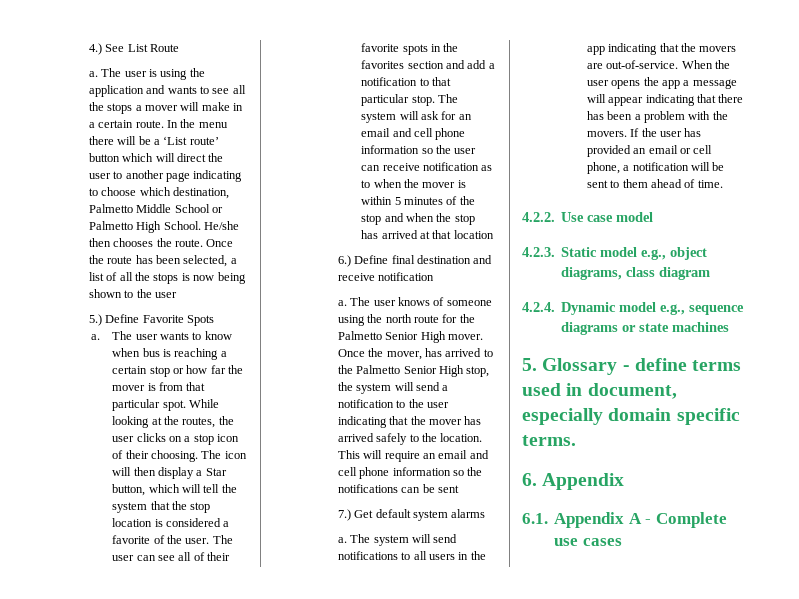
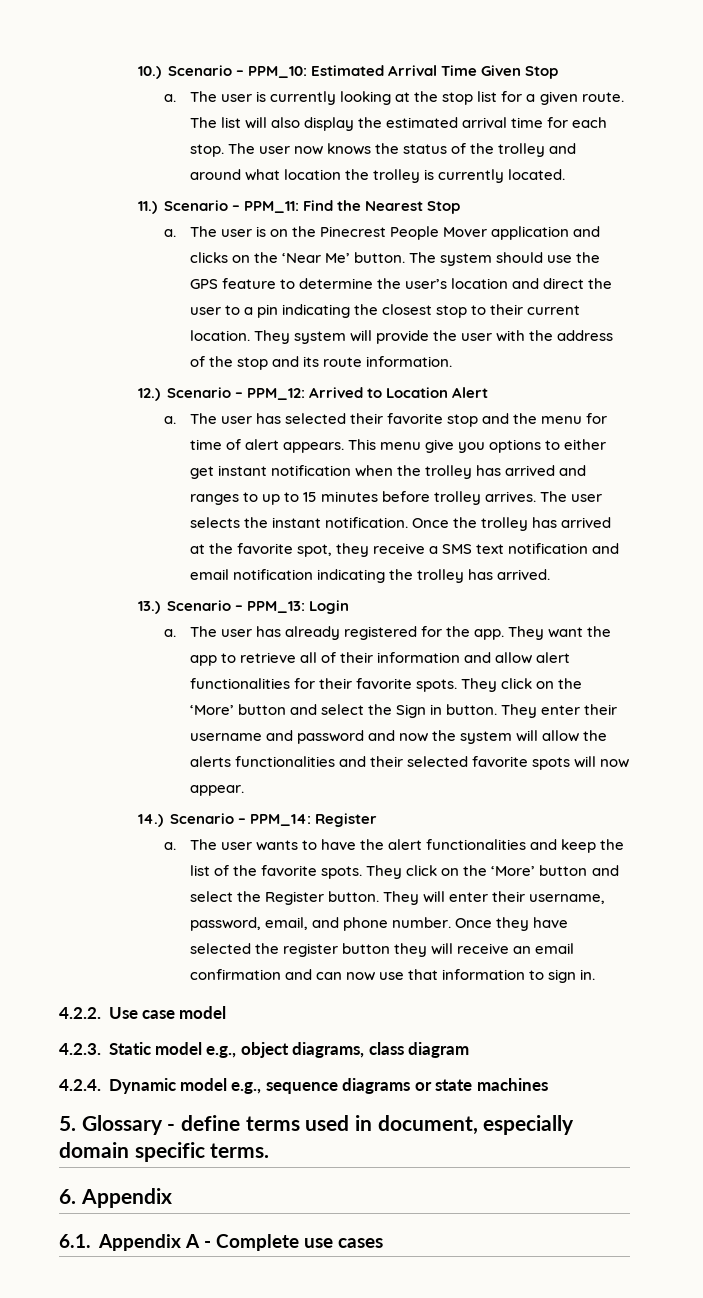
[88,43,180,55] [88,68,205,80] [88,85,246,97] [88,102,244,114] [88,119,228,128] [88,136,219,145] [88,153,224,162] [88,170,243,182] [88,187,230,199] [88,204,224,213] [88,221,240,233] [88,238,234,247] [88,255,237,267] [88,272,246,284] [88,289,178,298] [88,314,215,326] 4.) See List Route // a. The user is using the application and wants to see all the stops a mover will make in a certain route. In the menu there will be a ‘List route’ button which will direct the user to another page indicating to choose which destination, Palmetto Middle School or Palmetto High School. He/she then chooses the route. Once the route has been selected, a list of all the stops is now being shown to the user // 5.) Define Favorite Spots -> [137,65,559,79] [163,91,624,105] [189,117,608,131] [189,143,577,157] [189,169,566,183] [137,200,461,214] [163,226,601,240] [189,252,601,266] [189,278,613,289] [189,304,581,318] [189,330,614,344] [189,356,453,370] [137,387,489,401] [163,413,608,427] [189,439,607,453] [189,465,587,479] [189,491,603,505] [189,517,612,531] [189,543,620,557] [189,569,551,583] [137,600,350,614] [163,626,612,640] [189,652,571,666] [189,678,583,692] [189,704,618,718] [189,730,608,744] [189,756,630,770] [189,785,244,796] [137,813,378,827] 10.) Scenario – PPM_10: Estimated Arrival Time Given Stop // a. The user is currently looking at the stop list for a given route. The list will also display the estimated arrival time for each stop. The user now knows the status of the trolley and around what location the trolley is currently located. // 11.) Scenario – PPM_11: Find the Nearest Stop // a. The user is on the Pinecrest People Mover application and clicks on the ‘Near Me’ button. The system should use the GPS feature to determine the user’s location and direct the user to a pin indicating the closest stop to their current location. They system will provide the user with the address of the stop and its route information. // 12.) Scenario – PPM_12: Arrived to Location Alert // a. The user has selected their favorite stop and the menu for time of alert appears. This menu give you options to either get instant notification when the trolley has arrived and ranges to up to 15 minutes before trolley arrives. The user selects the instant notification. Once the trolley has arrived at the favorite spot, they receive a SMS text notification and email notification indicating the trolley has arrived. // 13.) Scenario – PPM_13: Login // a. The user has already registered for the app. They want the app to retrieve all of their information and allow alert functionalities for their favorite spots. They click on the ‘More’ button and select the Sign in button. They enter their username and password and now the system will allow the alerts functionalities and their selected favorite spots will now appear. // 14.) Scenario – PPM_14: Register
[204,331,232,340] [112,348,227,360] [112,365,244,377] [112,382,206,391] [112,399,219,411] [112,416,234,428] [112,433,240,445] [112,450,247,462] [112,467,227,479] [112,484,237,496] [112,501,211,513] [112,518,230,527] [112,535,233,544] [112,552,231,561] [361,43,459,55] [361,60,495,69] [361,77,451,86] [361,94,458,106] [361,111,472,123] [361,128,466,140] [361,145,477,154] [361,162,493,171] [361,179,466,188] [361,196,475,205] [361,213,475,225] [361,230,494,239] [337,255,493,267] [337,272,435,281] [337,297,492,306] [337,314,475,326] [337,331,484,343] [337,348,493,360] [337,365,490,377] [337,382,449,394] [337,399,450,408] [337,416,482,428] [337,433,483,445] [337,450,489,462] [337,467,483,479] [337,484,460,493] [337,509,486,521] [337,534,458,546] [337,551,486,560] [586,43,737,55] [586,60,731,69] [586,77,737,89] [586,94,744,106] [586,111,728,123] [586,128,702,137] [586,145,713,157] [586,162,725,174] [586,179,723,188] know when bus is reaching a certain stop or how far the mover is from that particular spot. While looking at the routes, the user clicks on a stop icon of their choosing. The icon will then display a Star button, which will tell the system that the stop location is considered a favorite of the user. The user can see all of their favorite spots in the favorites section and add a notification to that particular stop. The system will ask for an email and cell phone information so the user can receive notification as to when the mover is within 5 minutes of the stop and when the stop has arrived at that location // 6.) Define final destination and receive notification // a. The user knows of someone using the north route for the Palmetto Senior High mover. Once the mover, has arrived to the Palmetto Senior High stop, the system will send a notification to the user indicating that the mover has arrived safely to the location. This will require an email and cell phone information so the notifications can be sent // 7.) Get default system alarms // a. The system will send notifications to all users in the app indicating that the movers are out-of-service. When the user opens the app a message will appear indicating that there has been a problem with the movers. If the user has provided an email or cell phone, a notification will be sent to them ahead of time. -> [321,839,625,853] [189,865,619,879] [189,891,606,905] [189,917,569,931] [189,943,575,957] [189,969,596,983] have the alert functionalities and keep the list of the favorite spots. They click on the ‘More’ button and select the Register button. They will enter their username, password, email, and phone number. Once they have selected the register button they will receive an email confirmation and can now use that information to sign in.

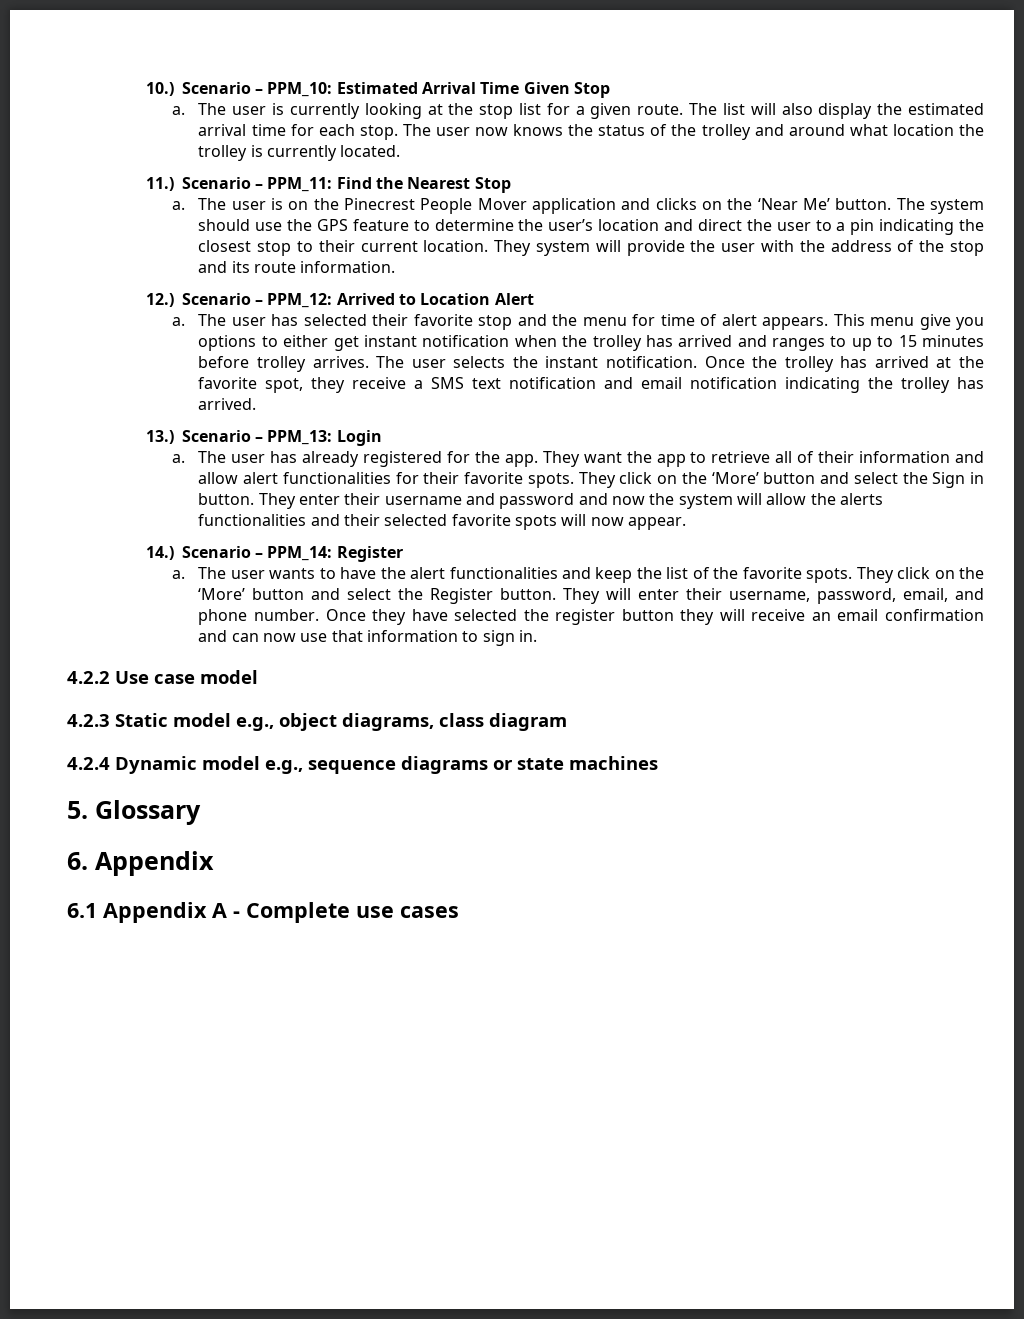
[59,1007,101,1019] 4.2.2. -> [67,671,110,684] 4.2.2
[59,1043,101,1055] 4.2.3. -> [67,714,110,727] 4.2.3
[59,1079,101,1091] 4.2.4. -> [67,757,110,770] 4.2.4
[167,1115,575,1135] [59,1142,270,1162] - define terms used in document, especially domain specific terms. -> (201, 812) none
[59,1234,91,1248] 6.1. -> [67,903,97,918] 6.1

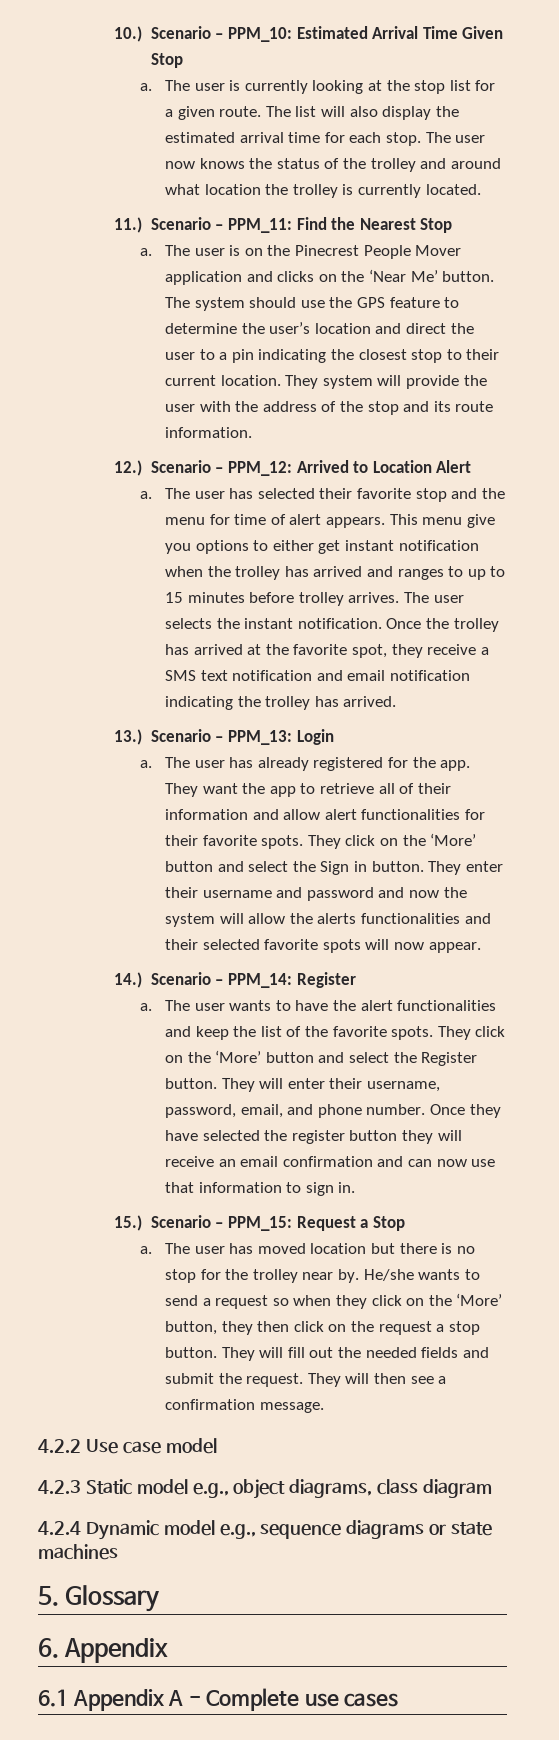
(537, 636) none -> [114,1215,405,1231] [139,1243,475,1254] [165,1269,480,1283] [165,1293,503,1309] [165,1321,480,1335] [165,1347,489,1361] [165,1373,447,1387] [165,1399,324,1413] // 15.) Scenario – PPM_15: Request a Stop // a. The user has moved location but there is no stop for the trolley near by. He/she wants to send a request so when they click on the ‘More’ button, they then click on the request a stop button. They will fill out the needed fields and submit the request. They will then see a confirmation message.

